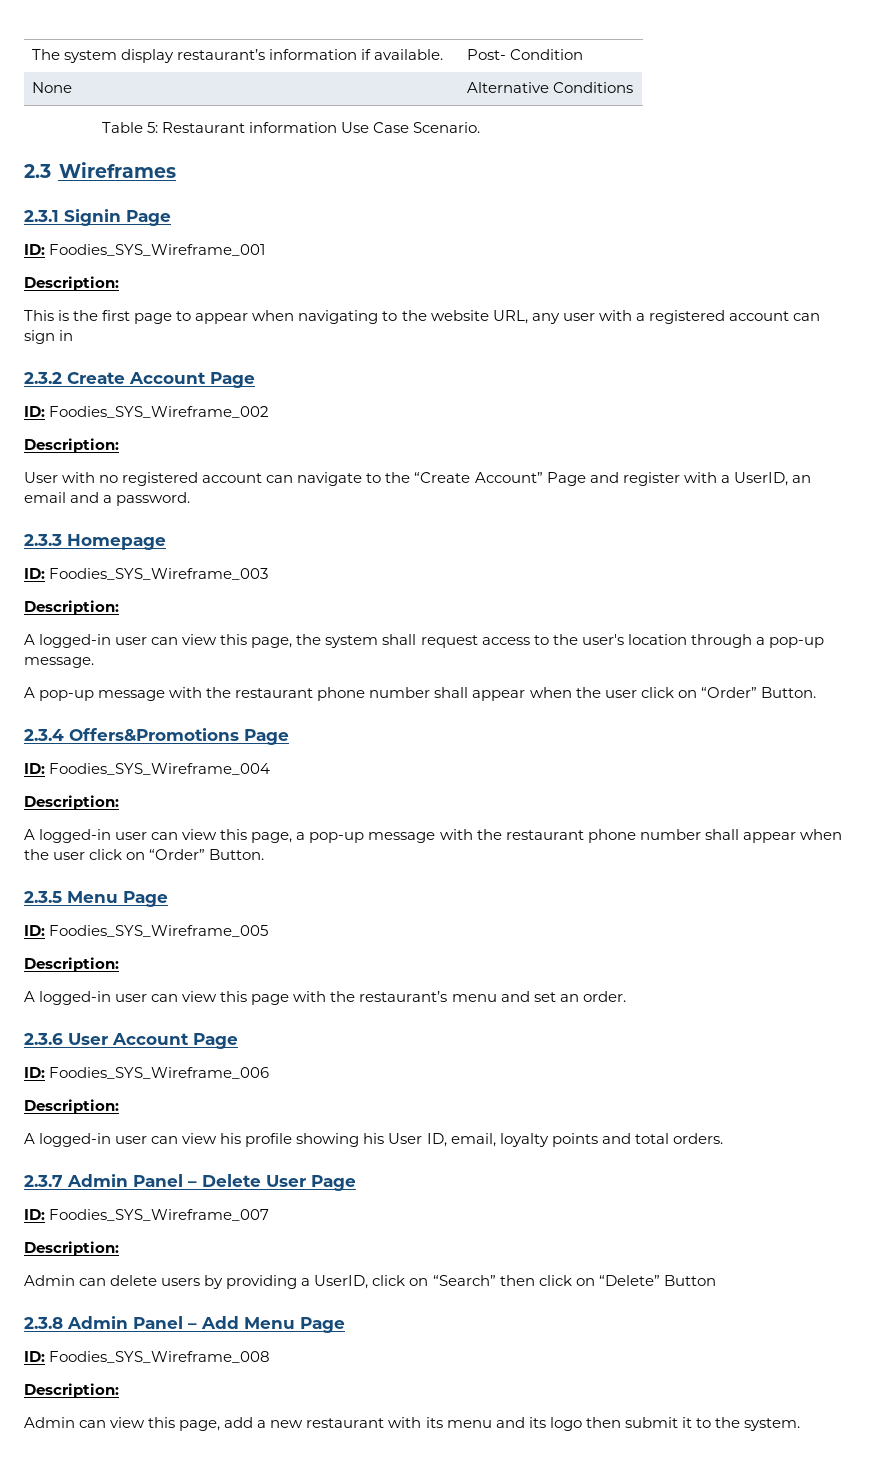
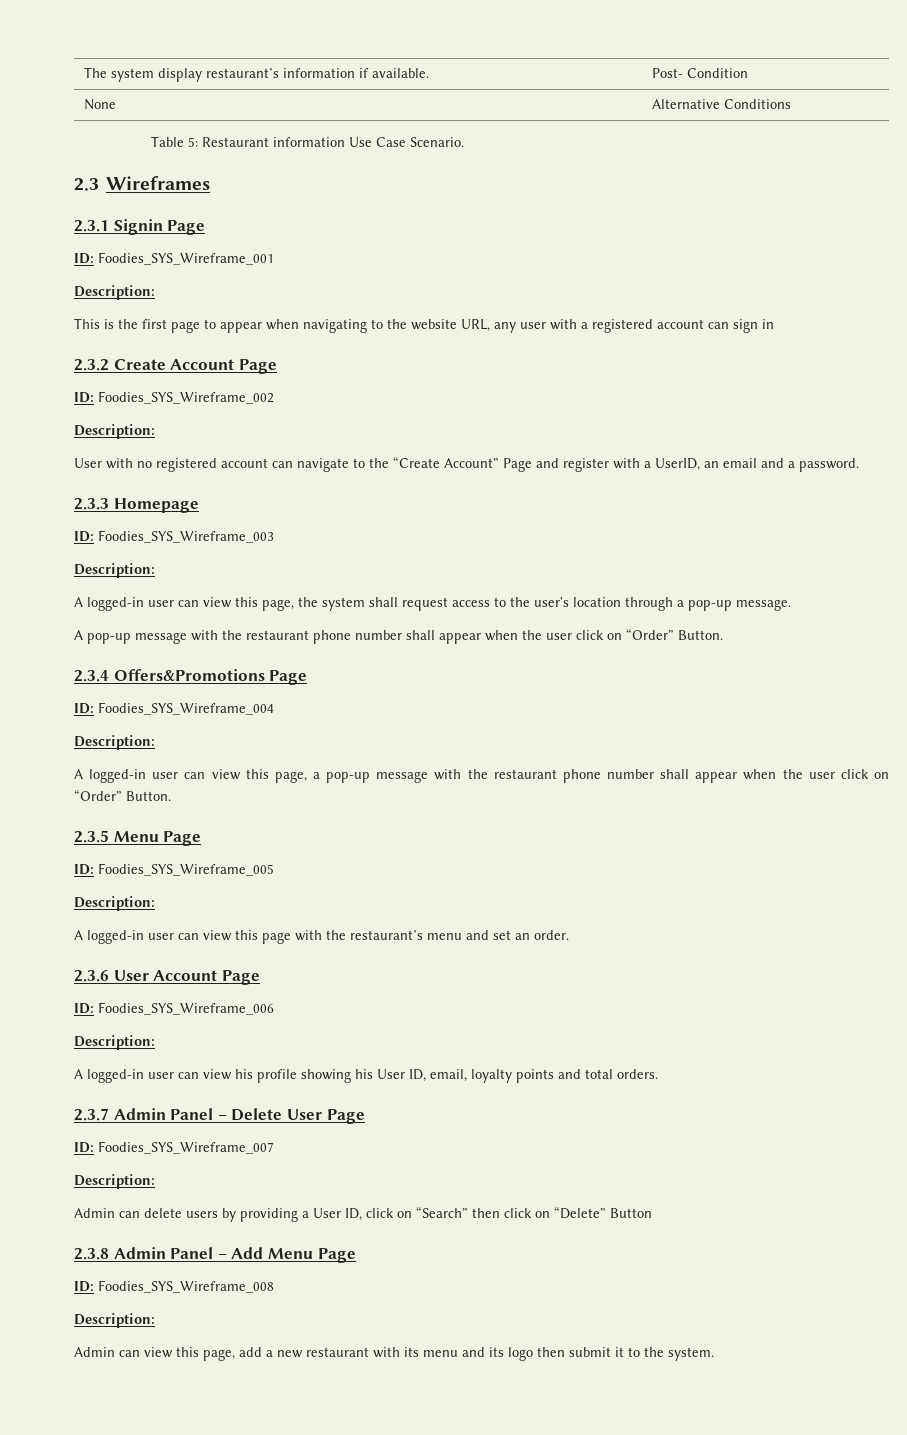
[314,1275,369,1289] UserID, -> [313,1208,362,1221] User ID,

